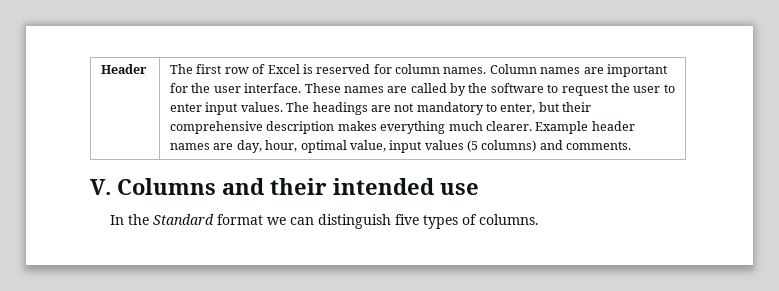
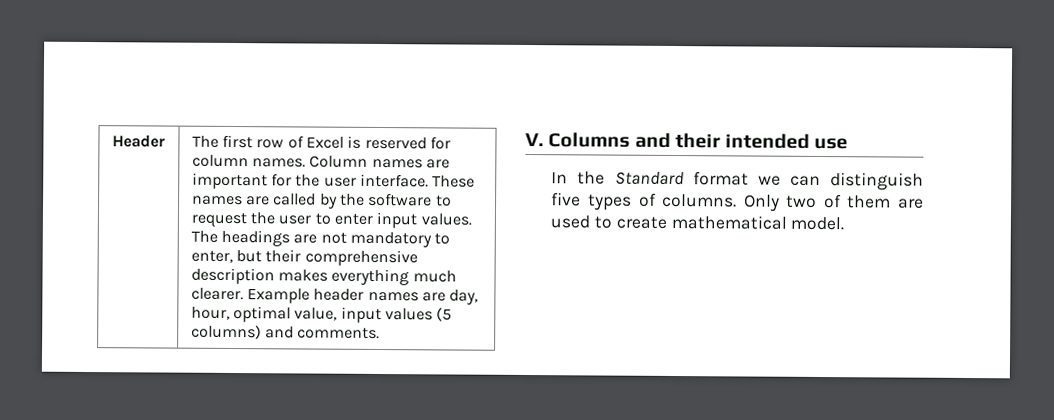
(540, 219) none -> [742,194,924,212] [550,214,845,231] Only two of them are used to create mathematical model.

